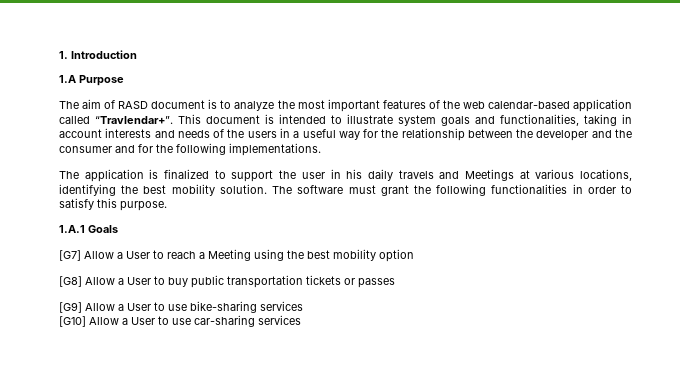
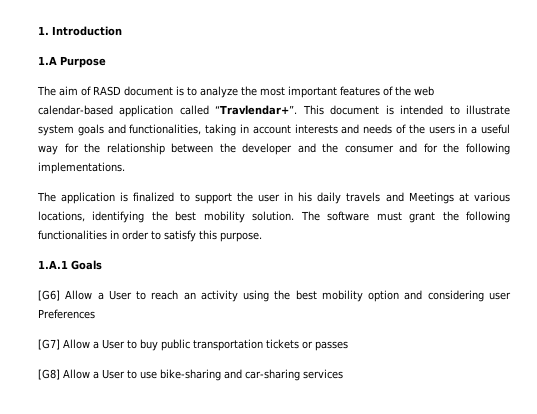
[59,250,81,261] [G7] -> [38,290,60,301] [G6]
[199,249,251,261] a Meeting -> [183,290,238,302] an activity
[59,276,82,287] // [G8] -> [404,290,511,302] [38,309,95,319] [38,339,60,350] and considering user Preferences // [G7]
[59,302,82,313] [G9] -> [38,369,60,380] [G8]
[260,301,303,311] [59,316,191,327] services // [G10] Allow a User to use -> [224,369,242,379] and

